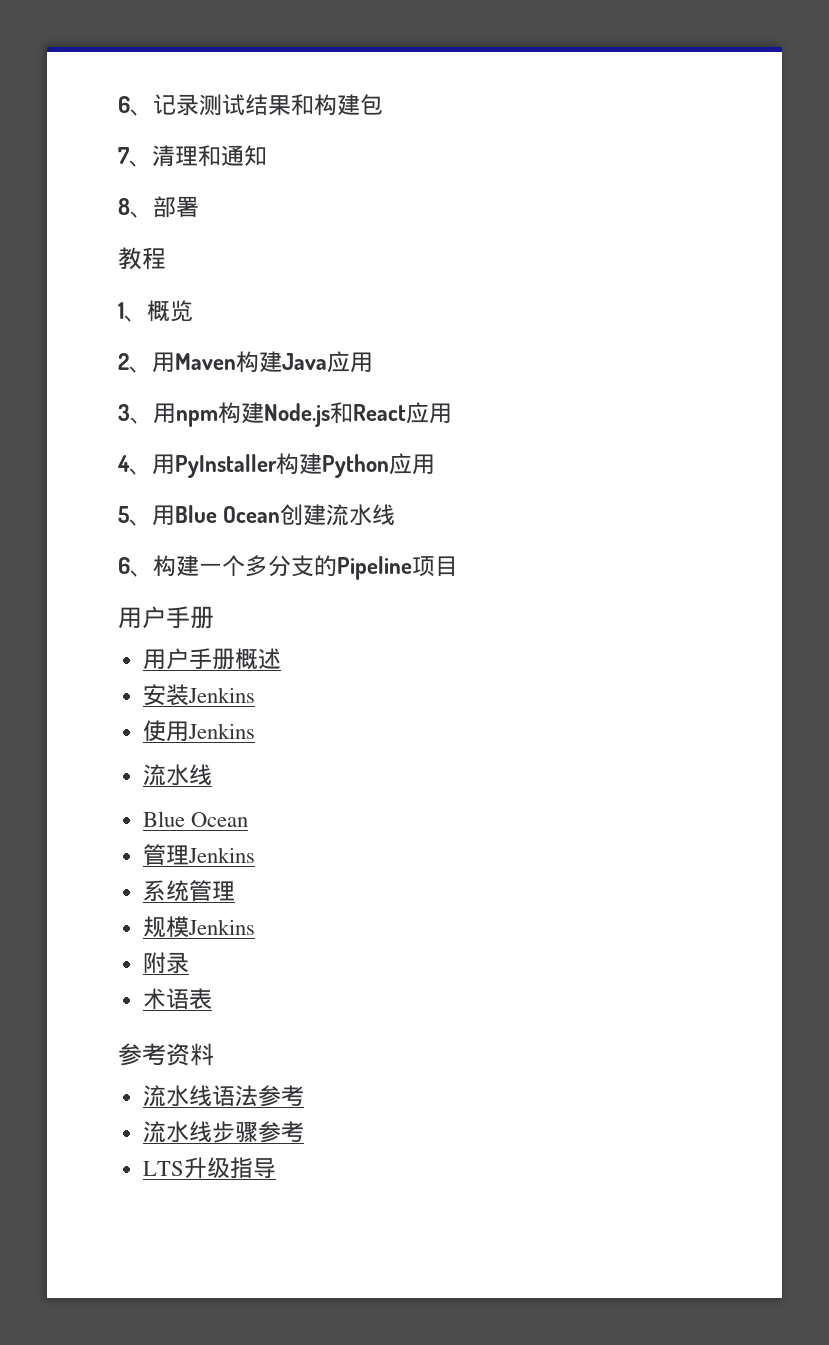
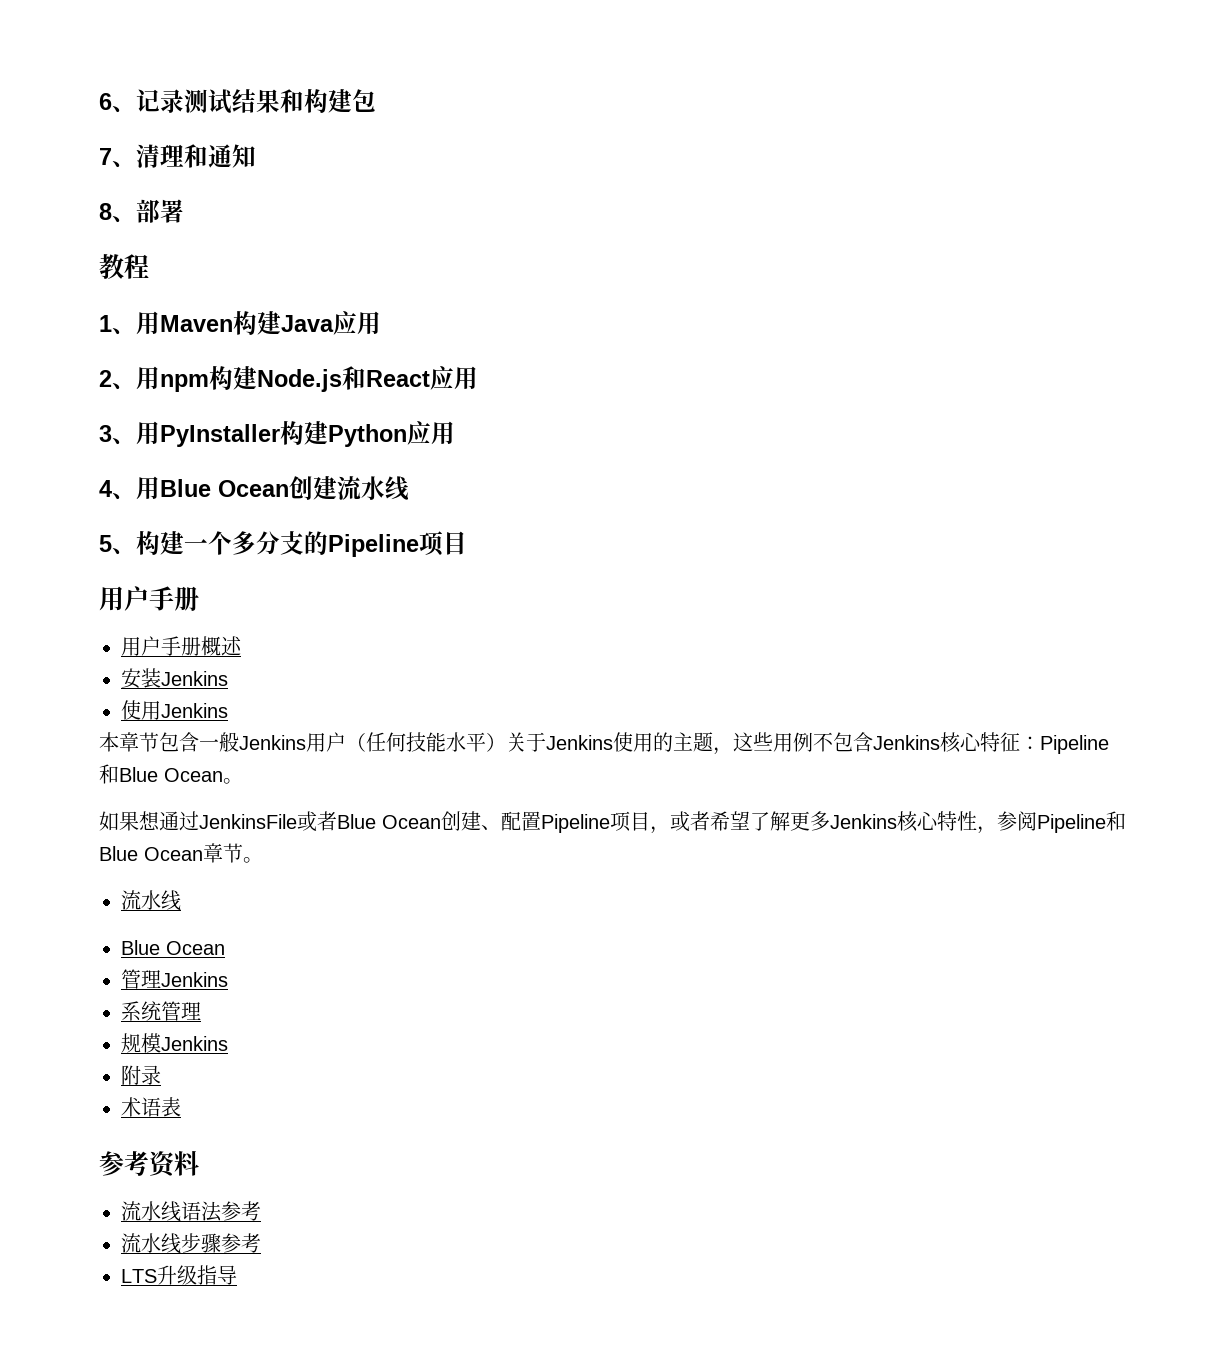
[147,300,193,322] [118,353,152,373] 概览 // 2、 -> (136, 331) none
[118,404,130,421] 3 -> [99,370,112,387] 2
[117,455,130,472] 4 -> [99,425,112,442] 3
[118,506,129,523] 5 -> [99,480,112,497] 4
[118,557,130,574] 6 -> [99,535,112,552] 5
(255, 731) none -> [99,732,1109,755] [99,764,243,784] [99,811,1126,834] [99,843,263,863] // 本章节包含一般Jenkins用户（任何技能水平）关于Jenkins使用的主题，这些用例不包含Jenkins核心特征：Pipeline和Blue Ocean。 // 如果想通过JenkinsFile或者Blue Ocean创建、配置Pipeline项目，或者希望了解更多Jenkins核心特性，参阅Pipeline和Blue Ocean章节。

